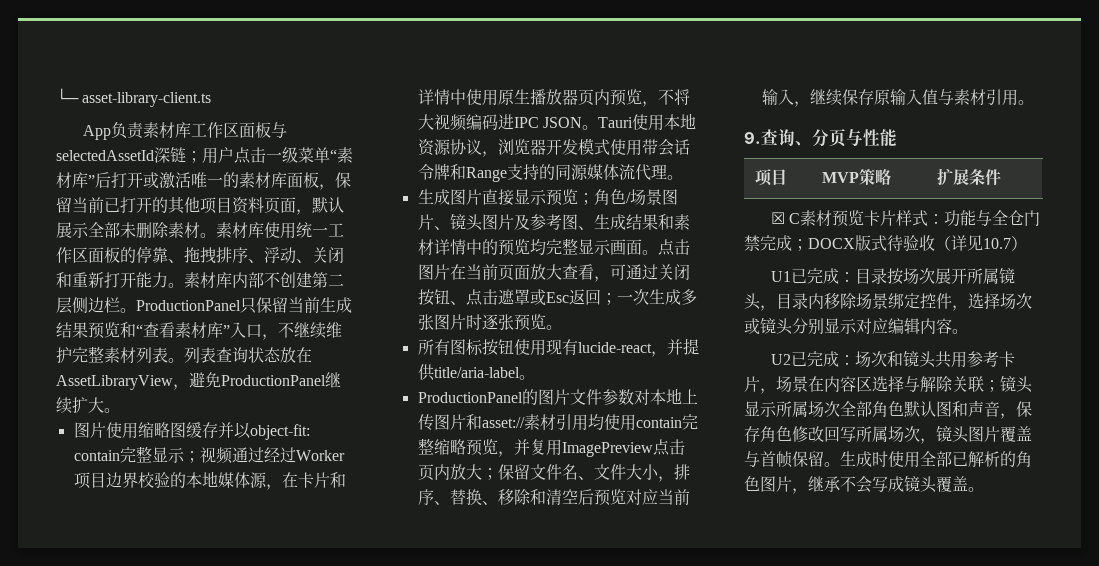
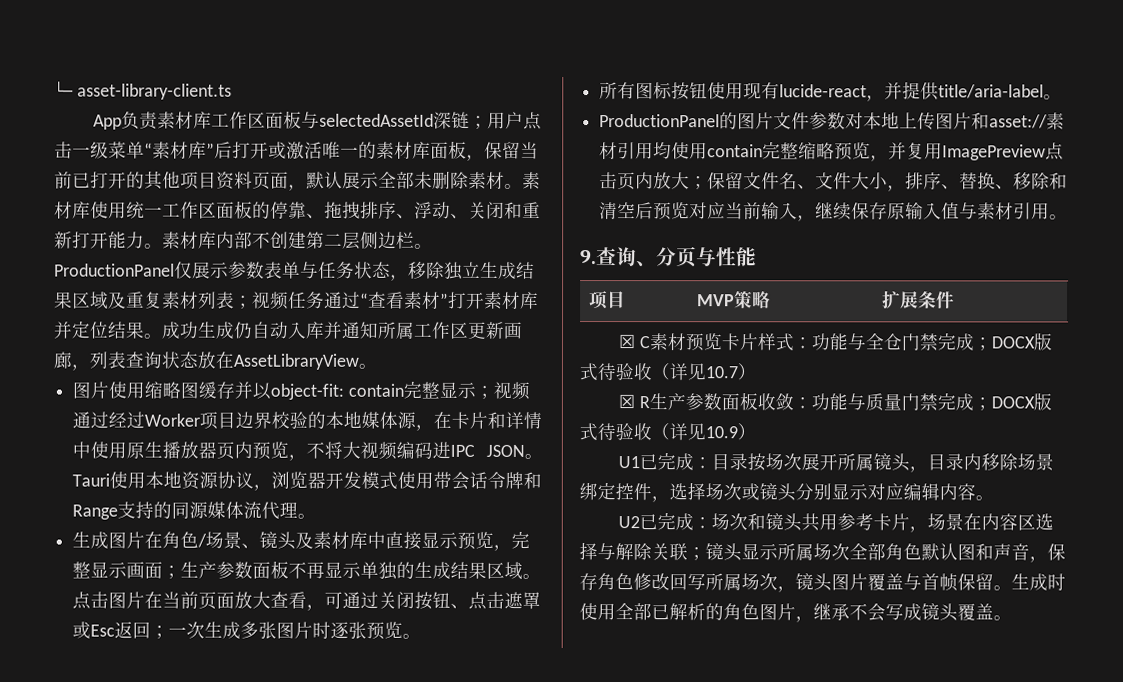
[240,297,352,314] [56,322,342,340] [56,346,184,364] 只保留当前生成结果预览和“查看素材库”入口，不继续维护完整素材列表。 -> [174,261,535,281] [54,291,539,310] [54,320,523,339] [53,351,90,371] 仅展示参数表单与任务状态，移除独立生成结果区域及重复素材列表；视频任务通过“查看素材”打开素材库并定位结果。成功生成仍自动入库并通知所属工作区更新画廊，
[173,372,341,390] [56,397,104,414] ，避免ProductionPanel继续扩大 -> (359, 361) none
[481,189,678,206] [417,213,690,231] [417,238,642,256] 直接显示预览；角色/场景图片、镜头图片及参考图、生成结果和素材详情中的预览均完整显示画面 -> [144,530,531,551] [72,560,524,580] 在角色/场景、镜头及素材库中直接显示预览，完整显示画面；生产参数面板不再显示单独的生成结果区域
(1027, 243) none -> [617,392,1052,412] [579,423,756,442] // ☒ R生产参数面板收敛：功能与质量门禁完成；DOCX版式待验收（详见10.9）

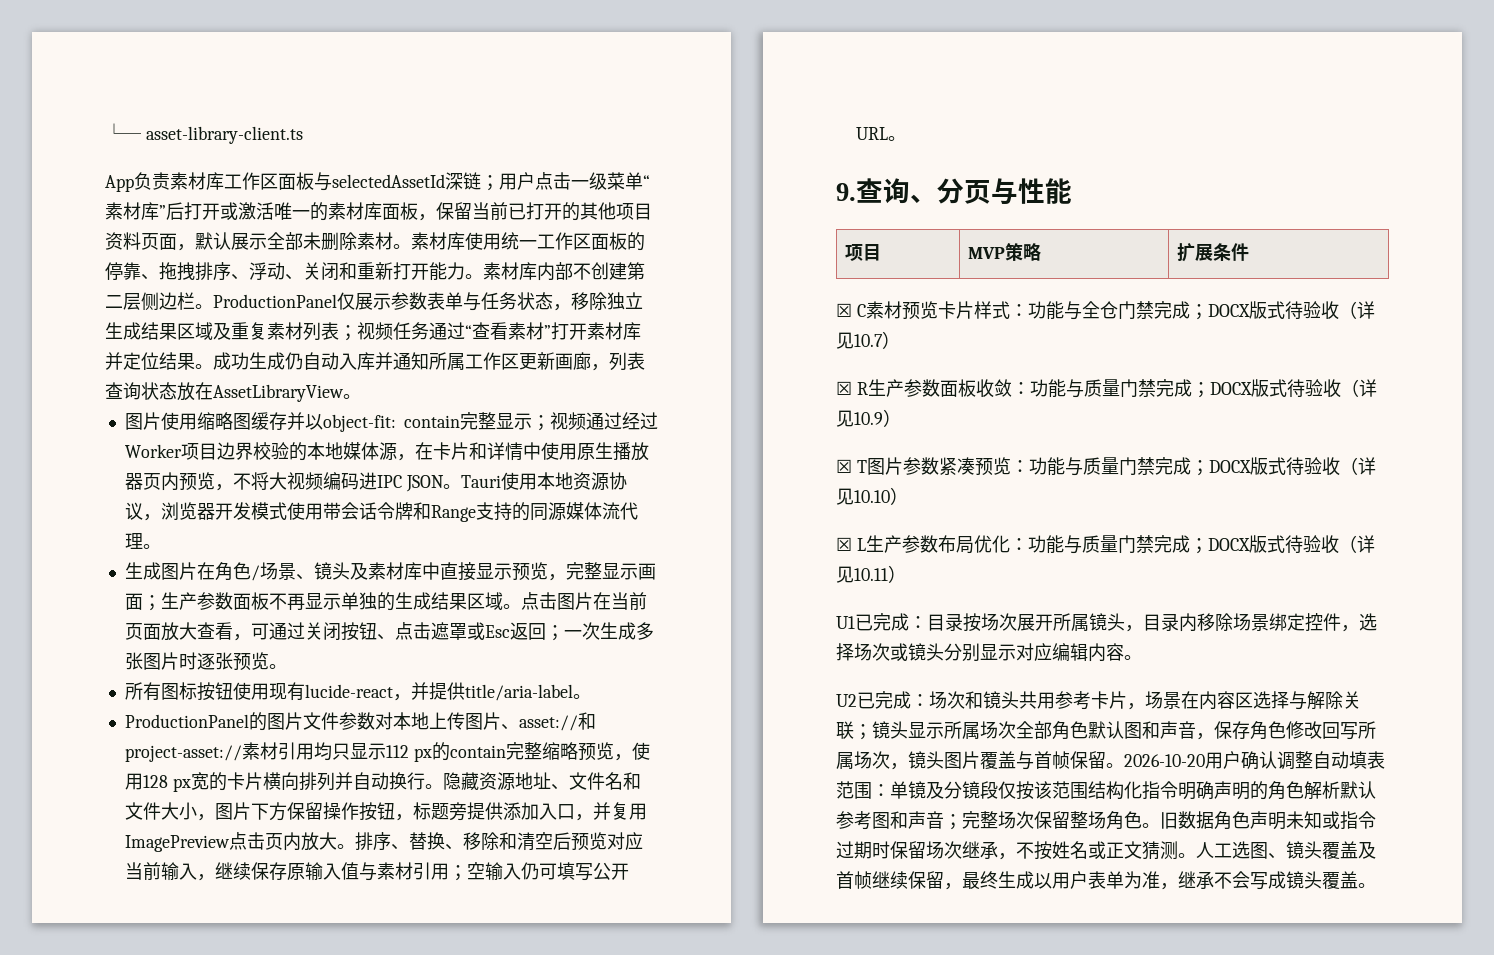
[971,112,1066,130] [599,142,709,161] 和asset://素材引用均使用 -> [500,712,596,731] [124,742,450,762] 、asset://和project-asset://素材引用均只显示112 px的
(890, 158) none -> [631,742,650,760] [124,772,641,792] [124,802,593,821] 使用128 px宽的卡片横向排列并自动换行。隐藏资源地址、文件名和文件大小，图片下方保留操作按钮，标题旁提供添加入口，
[689,172,907,192] ；保留文件名、文件大小， -> [336,844,355,849] 。
(1051, 211) none -> [448,862,629,881] [855,127,888,140] ；空输入仍可填写公开URL
(756, 432) none -> [836,457,1376,476] [836,487,908,505] [836,535,1375,554] [836,565,906,583] // ☒ T图片参数紧凑预览：功能与质量门禁完成；DOCX版式待验收（详见10.10） // ☒ L生产参数布局优化：功能与质量门禁完成；DOCX版式待验收（详见10.11）
[1011,573,1066,591] [579,603,796,621] 生成时使用全部已解析的角色图片 -> [1124,751,1385,770] [836,781,1376,800] [836,811,1376,830] [836,841,1376,860] [836,871,1160,890] 2026-10-20用户确认调整自动填表范围：单镜及分镜段仅按该范围结构化指令明确声明的角色解析默认参考图和声音；完整场次保留整场角色。旧数据角色声明未知或指令过期时保留场次继承，不按姓名或正文猜测。人工选图、镜头覆盖及首帧继续保留，最终生成以用户表单为准

